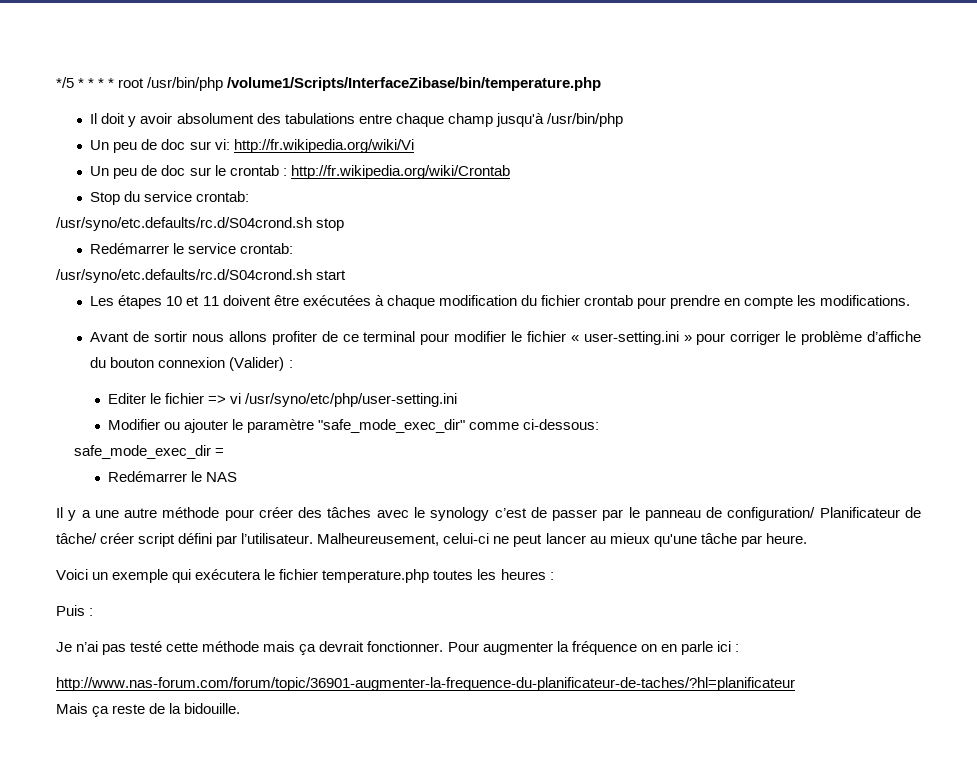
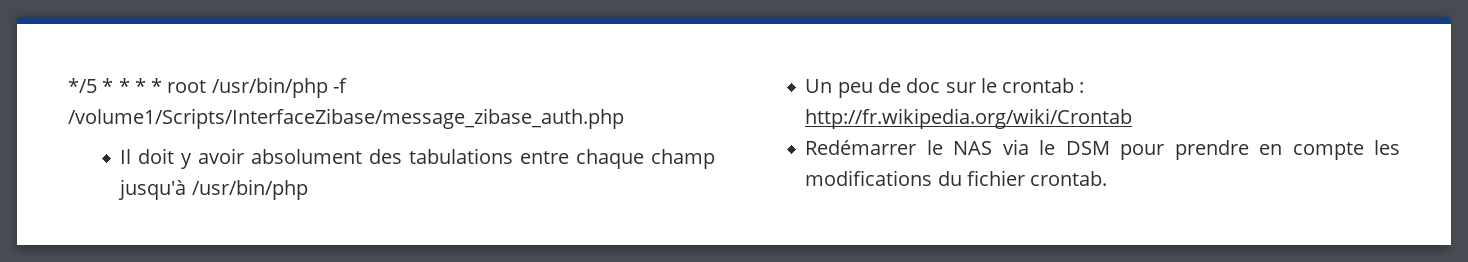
[227,77,602,91] /volume1/Scripts/InterfaceZibase/bin/temperature.php -> [332,78,347,93] [68,108,624,129] -f /volume1/Scripts/InterfaceZibase/message_zibase_auth.php
[90,139,414,153] // Un peu de doc sur vi: http://fr.wikipedia.org/wiki/Vi -> (308, 189) none
[90,191,250,205] [56,217,345,231] [90,243,294,254] [56,269,347,283] [90,295,633,309] Stop du service crontab: // /usr/syno/etc.defaults/rc.d/S04crond.sh stop // Redémarrer le service crontab: // /usr/syno/etc.defaults/rc.d/S04crond.sh start // Les étapes 10 et 11 doivent être exécutées à chaque modification du fichier crontab -> [805,139,1110,155] Redémarrer le NAS via le DSM
[820,295,911,306] [90,331,921,345] [90,357,293,371] [108,393,458,407] [108,419,600,433] [73,445,224,459] [108,471,238,482] [56,507,921,521] [56,533,807,547] [56,569,554,583] [56,605,94,616] [56,641,739,655] [56,677,795,691] [56,703,241,717] modifications. // Avant de sortir nous allons profiter de ce terminal pour modifier le fichier « user-setting.ini » pour corriger le problème d’affiche du bouton connexion (Valider) : // Editer le fichier => vi /usr/syno/etc/php/user-setting.ini // Modifier ou ajouter le paramètre "safe_mode_exec_dir" comme ci-dessous: // safe_mode_exec_dir = // Redémarrer le NAS // Il y a une autre méthode pour créer des tâches avec le synology c’est de passer par le panneau de configuration/ Planificateur de tâche/ créer script défini par l’utilisateur. Malheureusement, celui-ci ne peut lancer au mieux qu'une tâche par heure. // Voici un exemple qui exécutera le fichier temperature.php toutes les heures : // Puis : // Je n’ai pas testé cette méthode mais ça devrait fonctionner. Pour augmenter la fréquence on en parle ici : // http://www.nas-forum.com/forum/topic/36901-augmenter-la-frequence-du-planificateur-de-taches/?hl=planificateur // Mais ça reste de la bidouille. -> [805,170,1108,186] modifications du fichier crontab.

